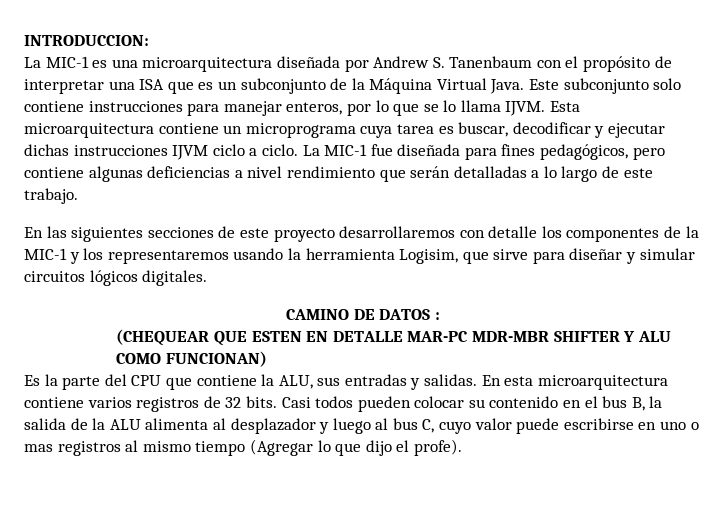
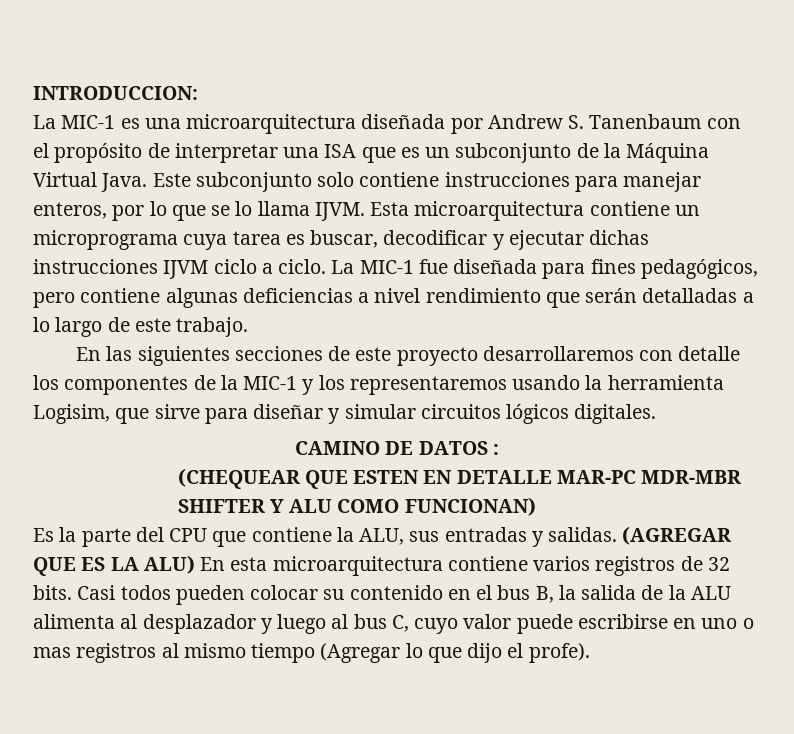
(478, 380) none -> [622,526,732,545] [33,555,195,576] (AGREGAR QUE ES LA ALU)

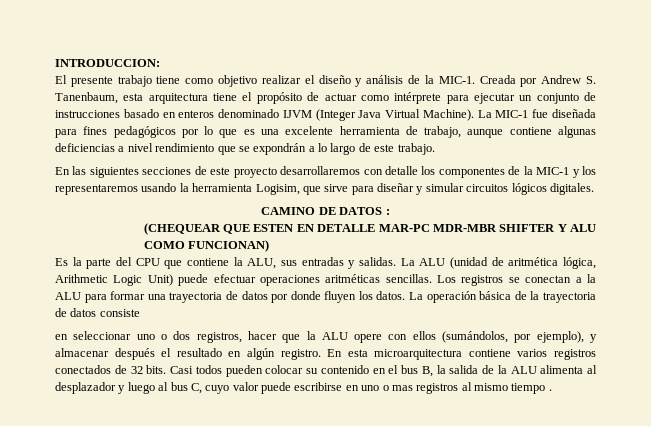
[33,114,741,134] [33,143,710,163] [33,172,702,192] [33,201,700,221] [33,230,650,250] [33,259,327,279] La MIC-1 es una microarquitectura diseñada por Andrew S. Tanenbaum con el propósito de interpretar una ISA que es un subconjunto de la Máquina Virtual Java. Este subconjunto solo contiene instrucciones para manejar enteros, por lo que se lo llama IJVM. Esta microarquitectura contiene un microprograma cuya tarea es buscar, decodificar y ejecutar dichas instrucciones IJVM ciclo a ciclo. -> [55,75,596,87] [55,92,596,104] [55,109,474,121] El presente trabajo tiene como objetivo realizar el diseño y análisis de la MIC-1. Creada por Andrew S. Tanenbaum, esta arquitectura tiene el propósito de actuar como intérprete para ejecutar un conjunto de instrucciones basado en enteros denominado IJVM (Integer Java Virtual Machine).
[640,259,758,279] [33,292,75,308] pedagógicos, pero -> [113,126,504,138] pedagógicos por lo que es una excelente herramienta de trabajo, aunque
[585,288,738,303] serán detalladas -> [238,143,307,155] se expondrán
[622,526,732,545] [33,555,195,576] (AGREGAR QUE ES LA ALU) -> [400,257,597,269] [55,274,596,286] [55,291,596,303] [55,308,140,317] [55,331,597,343] [55,348,321,360] La ALU (unidad de aritmética lógica, Arithmetic Logic Unit) puede efectuar operaciones aritméticas sencillas. Los registros se conectan a la ALU para formar una trayectoria de datos por donde fluyen los datos. La operación básica de la trayectoria de datos consiste // en seleccionar uno o dos registros, hacer que la ALU opere con ellos (sumándolos, por ejemplo), y almacenar después el resultado en algún registro.
(676, 566) none -> [55,365,111,374] conectados
[320,643,590,663] (Agregar lo que dijo el profe). -> [548,389,552,391] .

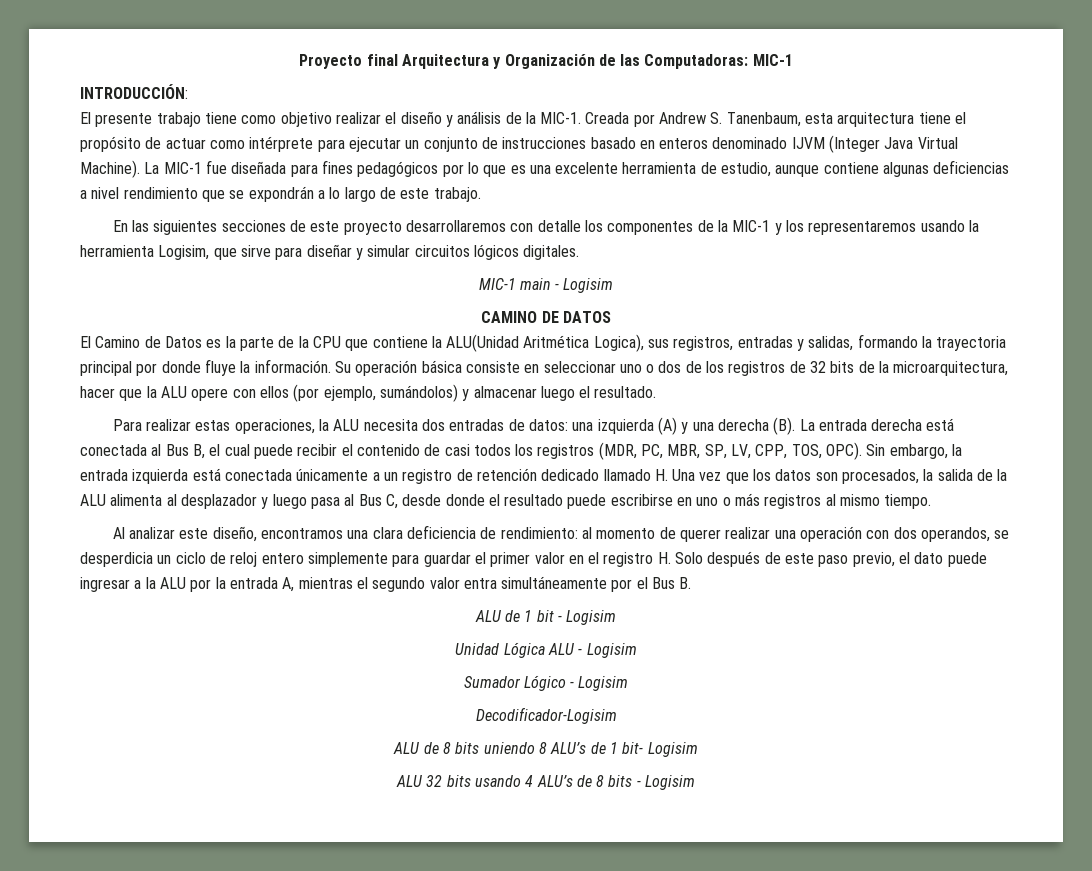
[55,59,160,67] INTRODUCCION: -> [299,54,793,69] [80,84,188,99] Proyecto final Arquitectura y Organización de las Computadoras: MIC-1 // INTRODUCCIÓN:
[424,126,462,138] trabajo, -> [721,162,772,177] estudio,
(594, 189) none -> [478,278,614,293] // MIC-1 main - Logisim
[385,209,390,215] [143,223,596,235] [143,240,269,252] [55,257,597,269] [55,274,596,286] [55,291,596,303] [55,308,97,317] : // (CHEQUEAR QUE ESTEN EN DETALLE MAR-PC MDR-MBR SHIFTER Y ALU COMO FUNCIONAN) // Es la parte del CPU que contiene la ALU, sus entradas y salidas. La ALU (unidad de aritmética lógica, Arithmetic Logic Unit) puede efectuar operaciones aritméticas sencillas. Los registros se conectan a la ALU para formar una trayectoria de datos por donde fluyen los datos. La operación básica de la trayectoria de datos -> [80,334,1007,352] [80,359,462,376] // El Camino de Datos es la parte de la CPU que contiene la ALU(Unidad Aritmética Logica), sus registros, entradas y salidas, formando la trayectoria principal por donde fluye la información. Su operación básica
(140, 313) // -> (520, 367) none
[196,332,242,343] registros, -> [685,361,1009,376] de los registros de 32 bits de la microarquitectura,
[442,331,597,343] [55,348,596,360] [55,365,433,377] (sumándolos, por ejemplo), y almacenar después el resultado en algún registro. En esta microarquitectura contiene varios registros conectados de 32 bits. Casi todos pueden colocar su contenido en el bus B, -> [293,384,657,402] [112,417,955,435] [80,442,963,460] [80,468,920,484] (por ejemplo, sumándolos) y almacenar luego el resultado. // Para realizar estas operaciones, la ALU necesita dos entradas de datos: una izquierda (A) y una derecha (B). La entrada derecha está conectada al Bus B, el cual puede recibir el contenido de casi todos los registros (MDR, PC, MBR, SP, LV, CPP, TOS, OPC). Sin embargo, la entrada izquierda está conectada únicamente a un registro de retención dedicado llamado H. Una vez que los datos son procesados,
[158,382,259,394] al bus C, cuyo valor -> [310,494,564,509] pasa al Bus C, desde donde el resultado
[391,385,413,391] mas -> [735,493,761,506] más
[511,383,552,394] tiempo . -> [884,494,932,509] [112,525,1010,542] [80,551,987,567] [80,576,692,592] [474,610,617,625] [455,642,637,658] [463,675,629,691] [475,707,617,724] [393,742,698,757] [395,775,696,790] tiempo. // Al analizar este diseño, encontramos una clara deficiencia de rendimiento: al momento de querer realizar una operación con dos operandos, se desperdicia un ciclo de reloj entero simplemente para guardar el primer valor en el registro H. Solo después de este paso previo, el dato puede ingresar a la ALU por la entrada A, mientras el segundo valor entra simultáneamente por el Bus B. // ALU de 1 bit - Logisim // Unidad Lógica ALU - Logisim // Sumador Lógico - Logisim // Decodificador-Logisim // ALU de 8 bits uniendo 8 ALU’s de 1 bit- Logisim // ALU 32 bits usando 4 ALU’s de 8 bits - Logisim

